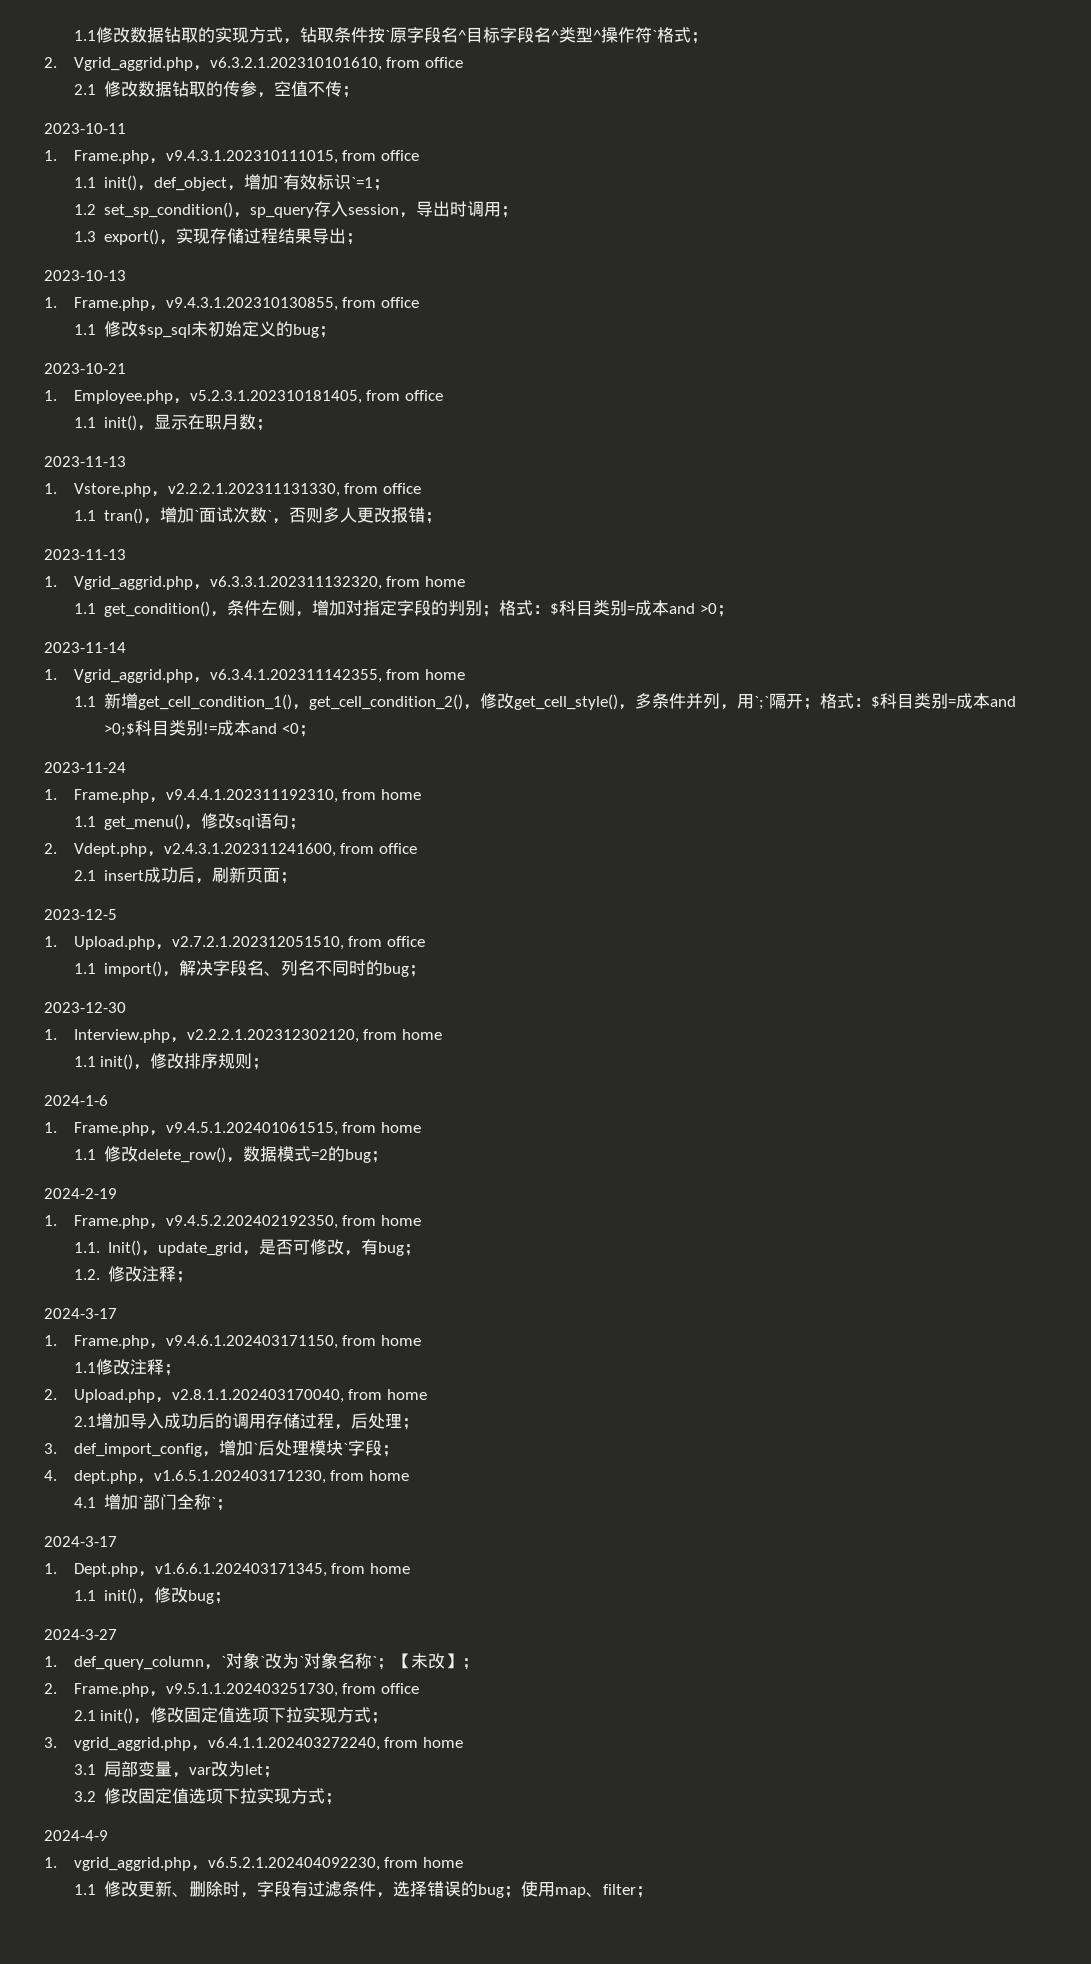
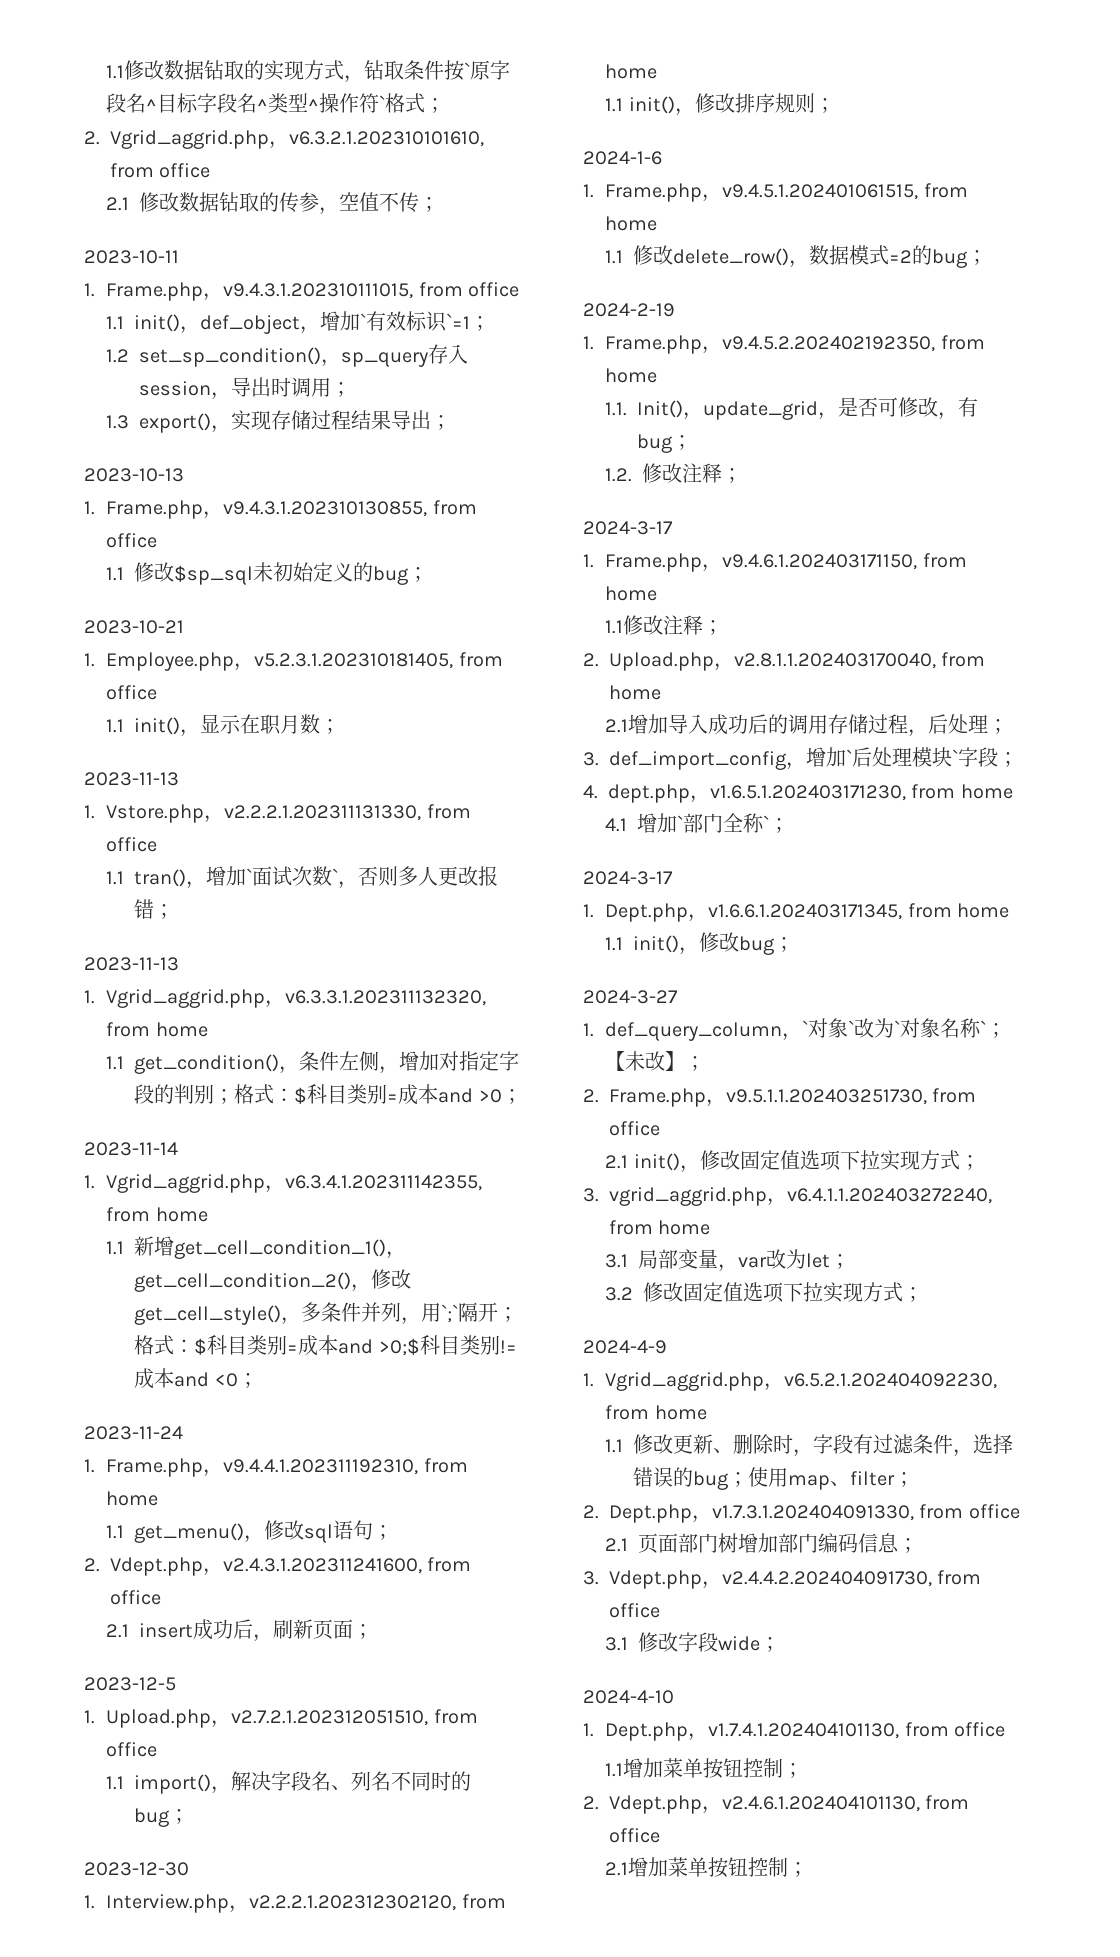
[73,1857,191,1871] vgrid_aggrid.php -> [605,1372,765,1391] Vgrid_aggrid.php
(654, 1892) none -> [583,1504,1020,1523] [605,1533,919,1553] [583,1570,982,1589] [609,1603,660,1618] [605,1632,781,1652] [583,1690,674,1704] [583,1722,1006,1741] [605,1758,804,1779] [583,1795,970,1814] [609,1828,660,1843] [605,1857,809,1878] // 2. Dept.php，v1.7.3.1.202404091330, from office // 2.1页面部门树增加部门编码信息； // 3. Vdept.php，v2.4.4.2.202404091730, from office // 3.1修改字段wide； // 2024-4-10 // 1. Dept.php，v1.7.4.1.202404101130, from office // 1.1增加菜单按钮控制； // 2. Vdept.php，v2.4.6.1.202404101130, from office // 2.1增加菜单按钮控制；

